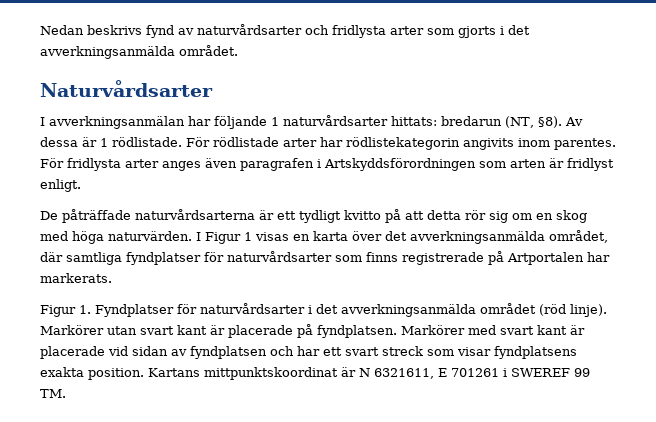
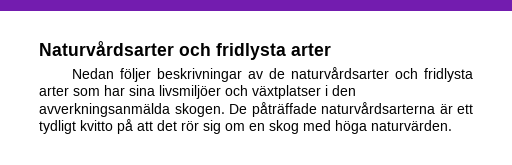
[40,25,194,38] Nedan beskrivs fynd av -> [39,41,331,60] [72,68,286,82] Naturvårdsarter och fridlysta arter // Nedan följer beskrivningar av de
[458,25,530,38] [40,45,238,59] [40,80,213,97] [40,115,583,129] [40,137,616,150] [40,158,614,171] [40,179,81,192] gjorts i det avverkningsanmälda området. // Naturvårdsarter // I avverkningsanmälan har följande 1 naturvårdsarter hittats: bredarun (NT, §8). Av dessa är 1 rödlistade. För rödlistade arter har rödlistekategorin angivits inom parentes. För fridlysta arter anges även paragrafen i Artskyddsförordningen som arten är fridlyst enligt. // -> [104,85,356,99] [39,103,225,117] har sina livsmiljöer och växtplatser i den avverkningsanmälda skogen.
[427,210,461,220] detta -> [157,120,177,131] det
[196,230,608,244] [40,251,610,265] [40,273,112,283] [40,303,607,317] [40,324,585,338] [40,346,577,359] [40,367,590,380] [40,389,66,398] I Figur 1 visas en karta över det avverkningsanmälda området, där samtliga fyndplatser för naturvårdsarter som finns registrerade på Artportalen har markerats. // Figur 1. Fyndplatser för naturvårdsarter i det avverkningsanmälda området (röd linje). Markörer utan svart kant är placerade på fyndplatsen. Markörer med svart kant är placerade vid sidan av fyndplatsen och har ett svart streck som visar fyndplatsens exakta position. Kartans mittpunktskoordinat är N 6321611, E 701261 i SWEREF 99 TM. -> (452, 125) none

